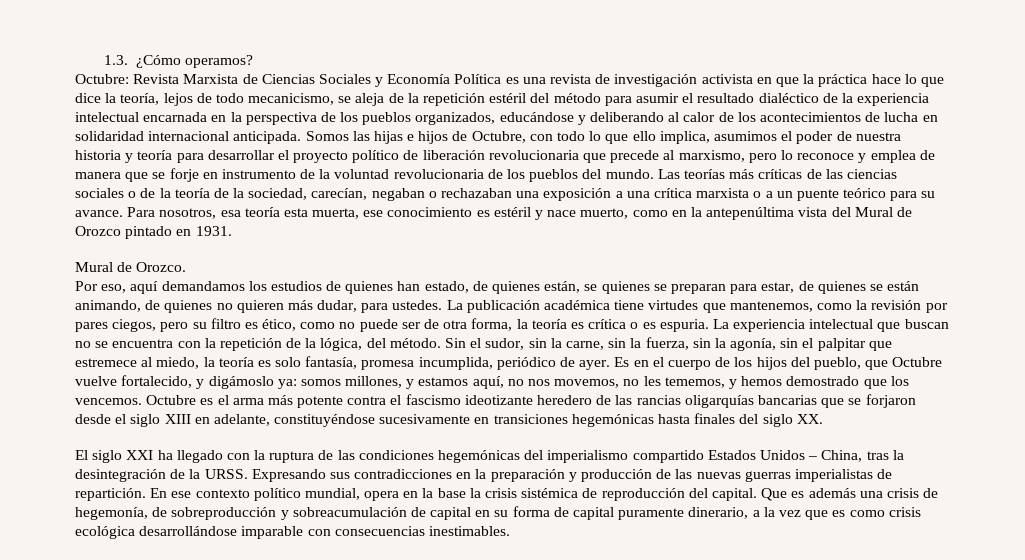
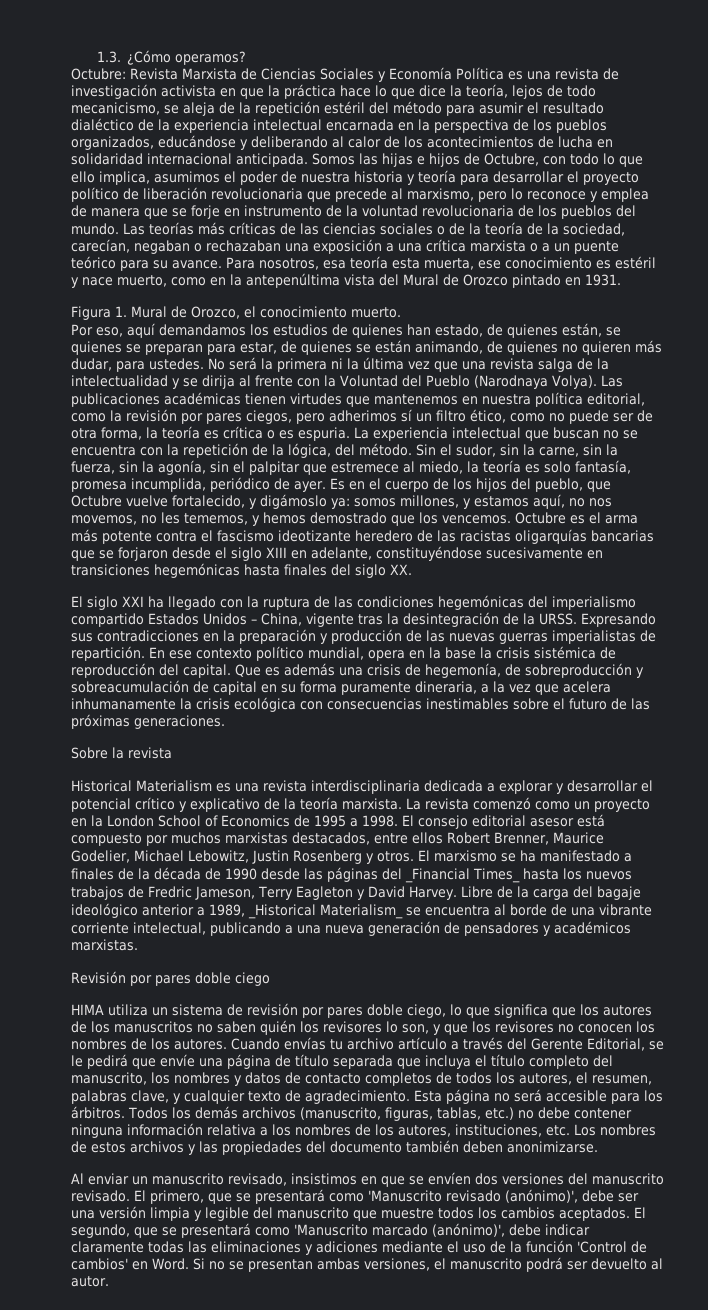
[75,262,187,272] Mural de Orozco. -> [71,306,401,320] Figura 1. Mural de Orozco, el conocimiento muerto.
[446,300,813,313] La publicación académica tiene virtudes que mantenemos, -> [208,357,609,372] [71,375,623,389] [71,392,645,407] No será la primera ni la última vez que una revista salga de la intelectualidad y se dirija al frente con la Voluntad del Pueblo (Narodnaya Volya). Las publicaciones académicas tienen virtudes que mantenemos en nuestra política editorial,
[192,318,258,329] su filtro es -> [329,409,466,422] adherimos sí un filtro
[636,395,681,405] rancias -> [460,530,511,542] racistas
(863, 456) none -> [306,613,354,627] vigente
[553,507,921,520] [75,526,510,539] de capital puramente dinerario, a la vez que es como crisis ecológica desarrollándose imparable con consecuencias inestimables. -> [341,681,611,695] [71,697,650,712] [71,714,225,729] [71,747,172,759] [71,780,653,794] [71,797,650,812] [71,814,605,829] [71,832,604,846] [71,850,632,864] [71,867,632,883] [71,886,641,900] [71,903,652,919] [71,921,631,936] [71,939,138,951] [71,971,270,986] [71,1003,652,1018] [71,1020,655,1035] [71,1037,664,1051] [71,1054,613,1069] [71,1072,652,1086] [71,1089,663,1104] [71,1106,632,1121] [71,1123,656,1138] [71,1140,598,1155] [71,1172,664,1187] [71,1189,639,1204] [71,1206,646,1221] [71,1223,590,1238] [71,1240,647,1255] [71,1257,663,1272] [71,1276,109,1287] puramente dineraria, a la vez que acelera inhumanamente la crisis ecológica con consecuencias inestimables sobre el futuro de las próximas generaciones. // Sobre la revista // Historical Materialism es una revista interdisciplinaria dedicada a explorar y desarrollar el potencial crítico y explicativo de la teoría marxista. La revista comenzó como un proyecto en la London School of Economics de 1995 a 1998. El consejo editorial asesor está compuesto por muchos marxistas destacados, entre ellos Robert Brenner, Maurice Godelier, Michael Lebowitz, Justin Rosenberg y otros. El marxismo se ha manifestado a finales de la década de 1990 desde las páginas del _Financial Times_ hasta los nuevos trabajos de Fredric Jameson, Terry Eagleton y David Harvey. Libre de la carga del bagaje ideológico anterior a 1989, _Historical Materialism_ se encuentra al borde de una vibrante corriente intelectual, publicando a una nueva generación de pensadores y académicos marxistas. // Revisión por pares doble ciego // HIMA utiliza un sistema de revisión por pares doble ciego, lo que significa que los autores de los manuscritos no saben quién los revisores lo son, y que los revisores no conocen los nombres de los autores. Cuando envías tu archivo artículo a través del Gerente Editorial, se le pedirá que envíe una página de título separada que incluya el título completo del manuscrito, los nombres y datos de contacto completos de todos los autores, el resumen, palabras clave, y cualquier texto de agradecimiento. Esta página no será accesible para los árbitros. Todos los demás archivos (manuscrito, figuras, tablas, etc.) no debe contener ninguna información relativa a los nombres de los autores, instituciones, etc. Los nombres de estos archivos y las propiedades del documento también deben anonimizarse. // Al enviar un manuscrito revisado, insistimos en que se envíen dos versiones del manuscrito revisado. El primero, que se presentará como 'Manuscrito revisado (anónimo)', debe ser una versión limpia y legible del manuscrito que muestre todos los cambios aceptados. El segundo, que se presentará como 'Manuscrito marcado (anónimo)', debe indicar claramente todas las eliminaciones y adiciones mediante el uso de la función 'Control de cambios' en Word. Si no se presentan ambas versiones, el manuscrito podrá ser devuelto al autor.

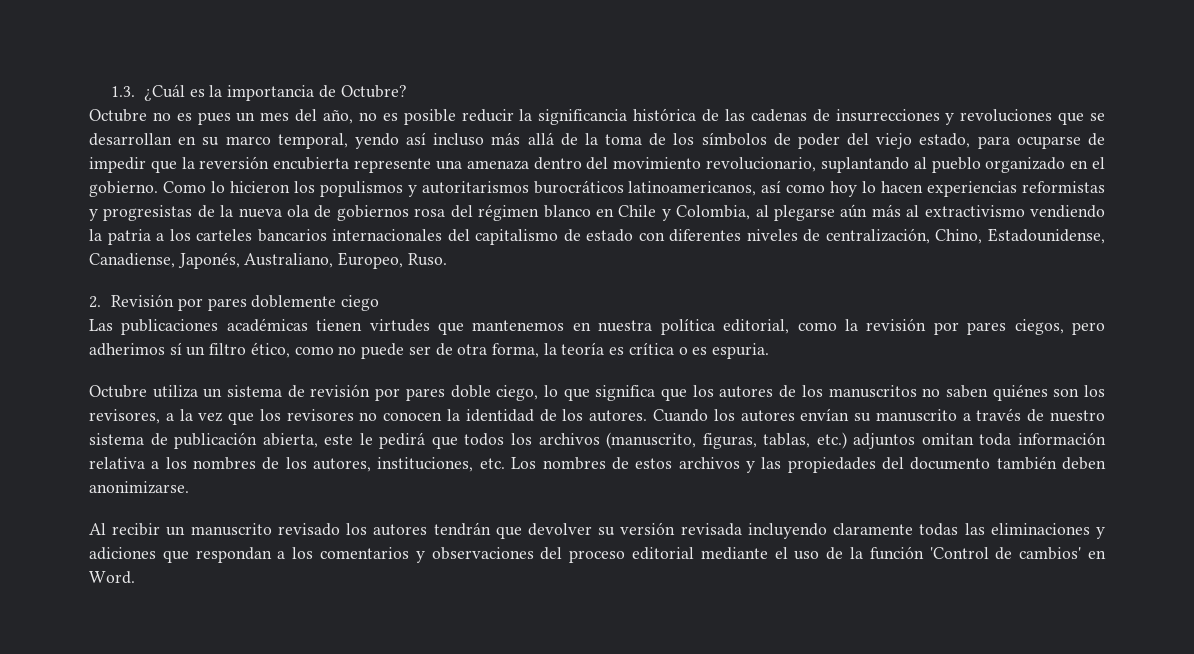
[127,50,247,65] [71,67,619,82] [71,84,596,99] [71,101,604,116] [71,118,607,133] [71,135,613,150] [71,153,643,167] [71,170,639,185] [71,187,649,202] [71,205,636,219] [71,222,625,236] [71,239,619,254] [71,256,656,271] [71,273,621,288] [71,306,401,320] [71,323,621,338] [71,340,662,355] [71,357,609,372] [71,375,597,389] ¿Cómo operamos? // Octubre: Revista Marxista de Ciencias Sociales y Economía Política es una revista de investigación activista en que la práctica hace lo que dice la teoría, lejos de todo mecanicismo, se aleja de la repetición estéril del método para asumir el resultado dialéctico de la experiencia intelectual encarnada en la perspectiva de los pueblos organizados, educándose y deliberando al calor de los acontecimientos de lucha en solidaridad internacional anticipada. Somos las hijas e hijos de Octubre, con todo lo que ello implica, asumimos el poder de nuestra historia y teoría para desarrollar el proyecto político de liberación revolucionaria que precede al marxismo, pero lo reconoce y emplea de manera que se forje en instrumento de la voluntad revolucionaria de los pueblos del mundo. Las teorías más críticas de las ciencias sociales o de la teoría de la sociedad, carecían, negaban o rechazaban una exposición a una crítica marxista o a un puente teórico para su avance. Para nosotros, esa teoría esta muerta, ese conocimiento es estéril y nace muerto, como en la antepenúltima vista del Mural de Orozco pintado en 1931. // Figura 1. Mural de Orozco, el conocimiento muerto. // Por eso, aquí demandamos los estudios de quienes han estado, de quienes están, se quienes se preparan para estar, de quienes se están animando, de quienes no quieren más dudar, para ustedes. No será la primera ni la última vez que una revista salga de la intelectualidad y se dirija al frente con la Voluntad del Pueblo (Narodnaya Volya). -> [143,84,407,101] [89,108,1105,125] [89,132,1105,149] [89,156,1106,173] [89,180,1105,197] [89,204,1105,221] [89,228,1105,245] [89,252,447,269] [89,294,380,311] ¿Cuál es la importancia de Octubre? // Octubre no es pues un mes del año, no es posible reducir la significancia histórica de las cadenas de insurrecciones y revoluciones que se desarrollan en su marco temporal, yendo así incluso más allá de la toma de los símbolos de poder del viejo estado, para ocuparse de impedir que la reversión encubierta represente una amenaza dentro del movimiento revolucionario, suplantando al pueblo organizado en el gobierno. Como lo hicieron los populismos y autoritarismos burocráticos latinoamericanos, así como hoy lo hacen experiencias reformistas y progresistas de la nueva ola de gobiernos rosa del régimen blanco en Chile y Colombia, al plegarse aún más al extractivismo vendiendo la patria a los carteles bancarios internacionales del capitalismo de estado con diferentes niveles de centralización, Chino, Estadounidense, Canadiense, Japonés, Australiano, Europeo, Ruso. // 2. Revisión por pares doblemente ciego //
[354,427,638,441] [71,443,618,458] [71,460,631,475] [71,477,611,492] [71,494,612,509] [71,512,638,526] [71,529,654,544] [71,546,603,561] [71,563,412,578] [71,595,636,610] [71,612,656,627] [71,629,656,644] [71,646,616,661] [71,663,644,678] [71,680,611,695] [71,697,650,712] [71,714,225,729] [71,747,172,759] [71,780,653,794] [71,797,650,812] [71,814,605,829] [71,832,604,846] [71,850,632,864] [71,867,632,883] [71,886,641,900] [71,903,652,919] [71,921,631,936] [71,939,138,951] [71,971,270,986] [71,1004,104,1015] La experiencia intelectual que buscan no se encuentra con la repetición de la lógica, del método. Sin el sudor, sin la carne, sin la fuerza, sin la agonía, sin el palpitar que estremece al miedo, la teoría es solo fantasía, promesa incumplida, periódico de ayer. Es en el cuerpo de los hijos del pueblo, que Octubre vuelve fortalecido, y digámoslo ya: somos millones, y estamos aquí, no nos movemos, no les tememos, y hemos demostrado que los vencemos. Octubre es el arma más potente contra el fascismo ideotizante heredero de las racistas oligarquías bancarias que se forjaron desde el siglo XIII en adelante, constituyéndose sucesivamente en transiciones hegemónicas hasta finales del siglo XX. // El siglo XXI ha llegado con la ruptura de las condiciones hegemónicas del imperialismo compartido Estados Unidos – China, vigente tras la desintegración de la URSS. Expresando sus contradicciones en la preparación y producción de las nuevas guerras imperialistas de repartición. En ese contexto político mundial, opera en la base la crisis sistémica de reproducción del capital. Que es además una crisis de hegemonía, de sobreproducción y sobreacumulación de capital en su forma puramente dineraria, a la vez que acelera inhumanamente la crisis ecológica con consecuencias inestimables sobre el futuro de las próximas generaciones. // Sobre la revista // Historical Materialism es una revista interdisciplinaria dedicada a explorar y desarrollar el potencial crítico y explicativo de la teoría marxista. La revista comenzó como un proyecto en la London School of Economics de 1995 a 1998. El consejo editorial asesor está compuesto por muchos marxistas destacados, entre ellos Robert Brenner, Maurice Godelier, Michael Lebowitz, Justin Rosenberg y otros. El marxismo se ha manifestado a finales de la década de 1990 desde las páginas del _Financial Times_ hasta los nuevos trabajos de Fredric Jameson, Terry Eagleton y David Harvey. Libre de la carga del bagaje ideológico anterior a 1989, _Historical Materialism_ se encuentra al borde de una vibrante corriente intelectual, publicando a una nueva generación de pensadores y académicos marxistas. // Revisión por pares doble ciego // HIMA -> [89,385,147,398] // Octubre
[260,1020,441,1035] quién los revisores lo son, y -> [992,384,1105,401] [89,409,224,424] quiénes son los revisores, a la vez
[636,1021,655,1033] [71,1038,127,1050] los nombres -> [447,409,534,422] la identidad
[284,1037,664,1051] [71,1054,613,1069] [71,1072,652,1086] [71,1089,663,1104] [71,1106,238,1119] envías tu archivo artículo a través del Gerente Editorial, se le pedirá que envíe una página de título separada que incluya el título completo del manuscrito, los nombres y datos de contacto completos de todos los autores, el resumen, palabras clave, y cualquier texto de agradecimiento. Esta página no será accesible para los árbitros. Todos los demás -> [713,408,1105,422] [89,432,532,449] los autores envían su manuscrito a través de nuestro sistema de publicación abierta, este le pedirá que todos los
[517,1107,632,1119] [71,1124,123,1138] no debe contener ninguna -> [853,433,1012,449] adjuntos omitan toda
[88,1173,129,1185] enviar -> [112,523,161,536] recibir
[228,1172,664,1187] [71,1189,639,1204] [71,1206,646,1221] [71,1223,590,1238] revisado, insistimos en que se envíen dos versiones del manuscrito revisado. El primero, que se presentará como 'Manuscrito revisado (anónimo)', debe ser una versión limpia y legible del manuscrito que muestre todos los cambios aceptados. El segundo, que se presentará como 'Manuscrito marcado (anónimo)', debe indicar -> [277,522,827,539] revisado los autores tendrán que devolver su versión revisada incluyendo
(378, 1247) none -> [162,547,694,563] que respondan a los comentarios y observaciones del proceso editorial
[193,1257,663,1272] [71,1276,109,1287] Si no se presentan ambas versiones, el manuscrito podrá ser devuelto al autor. -> (135, 577) none

